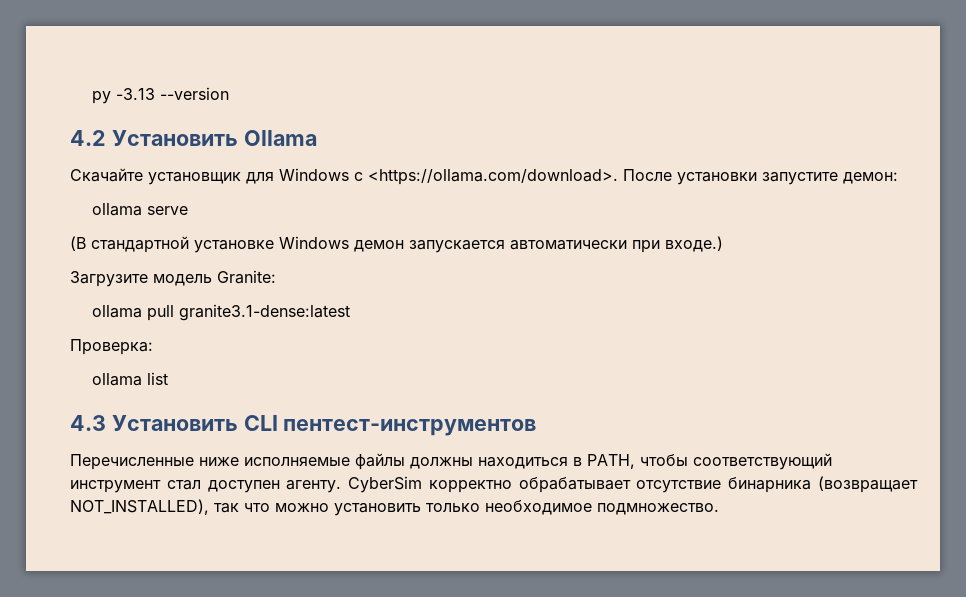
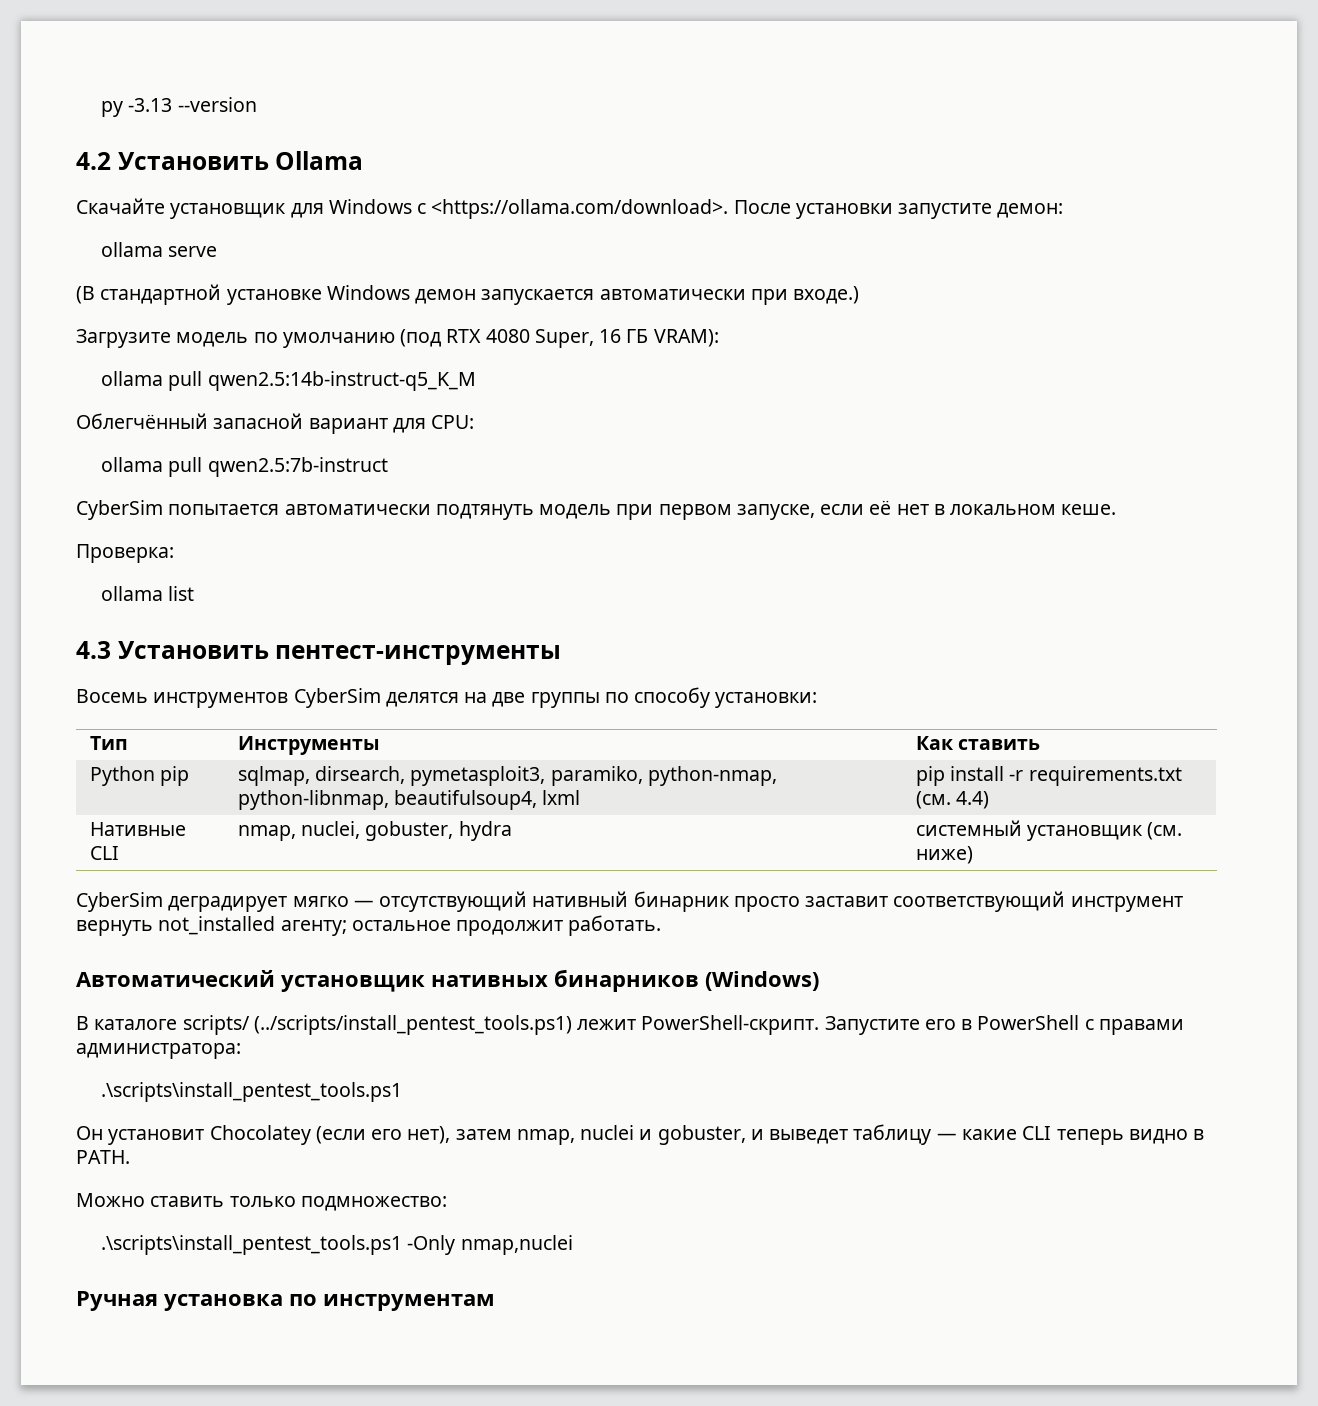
[217,270,276,284] [92,304,351,321] Granite: // ollama pull granite3.1-dense:latest -> [253,329,719,348] [101,371,476,391] [76,413,475,434] [101,457,388,477] [76,500,1117,520] по умолчанию (под RTX 4080 Super, 16 ГБ VRAM): // ollama pull qwen2.5:14b-instruct-q5_K_M // Облегчённый запасной вариант для CPU: // ollama pull qwen2.5:7b-instruct // CyberSim попытается автоматически подтянуть модель при первом запуске, если её нет в локальном кеше.
[243,415,537,436] [70,453,832,470] [70,476,919,493] [70,499,719,516] CLI пентест-инструментов // Перечисленные ниже исполняемые файлы должны находиться в PATH, чтобы соответствующий инструмент стал доступен агенту. CyberSim корректно обрабатывает отсутствие бинарника (возвращает NOT_INSTALLED), так что можно установить только необходимое подмножество. -> [275,645,562,665] [76,687,818,708] [89,736,128,750] [237,736,380,755] [915,736,1041,750] [89,766,190,786] [237,766,777,786] [237,790,581,810] [915,766,1182,786] [915,791,990,809] [89,822,186,836] [89,846,119,860] [237,821,512,841] [915,820,1183,841] [915,846,973,864] [76,891,1183,912] [76,915,662,936] [76,969,819,992] [76,1015,1184,1035] [76,1043,241,1059] [101,1082,403,1102] [76,1124,1205,1145] [76,1150,130,1164] [76,1193,447,1211] [101,1235,573,1255] [76,1291,495,1311] пентест-инструменты // Восемь инструментов CyberSim делятся на две группы по способу установки: // Тип | Инструменты | Как ставить // Python pip | sqlmap, dirsearch, pymetasploit3, paramiko, python-nmap, python-libnmap, beautifulsoup4, lxml | pip install -r requirements.txt (см. 4.4) // Нативные CLI | nmap, nuclei, gobuster, hydra | системный установщик (см. ниже) // CyberSim деградирует мягко — отсутствующий нативный бинарник просто заставит соответствующий инструмент вернуть not_installed агенту; остальное продолжит работать. // Автоматический установщик нативных бинарников (Windows) // В каталоге scripts/ (../scripts/install_pentest_tools.ps1) лежит PowerShell-скрипт. Запустите его в PowerShell с правами администратора: // .\scripts\install_pentest_tools.ps1 // Он установит Chocolatey (если его нет), затем nmap, nuclei и gobuster, и выведет таблицу — какие CLI теперь видно в PATH. // Можно ставить только подмножество: // .\scripts\install_pentest_tools.ps1 -Only nmap,nuclei // Ручная установка по инструментам

